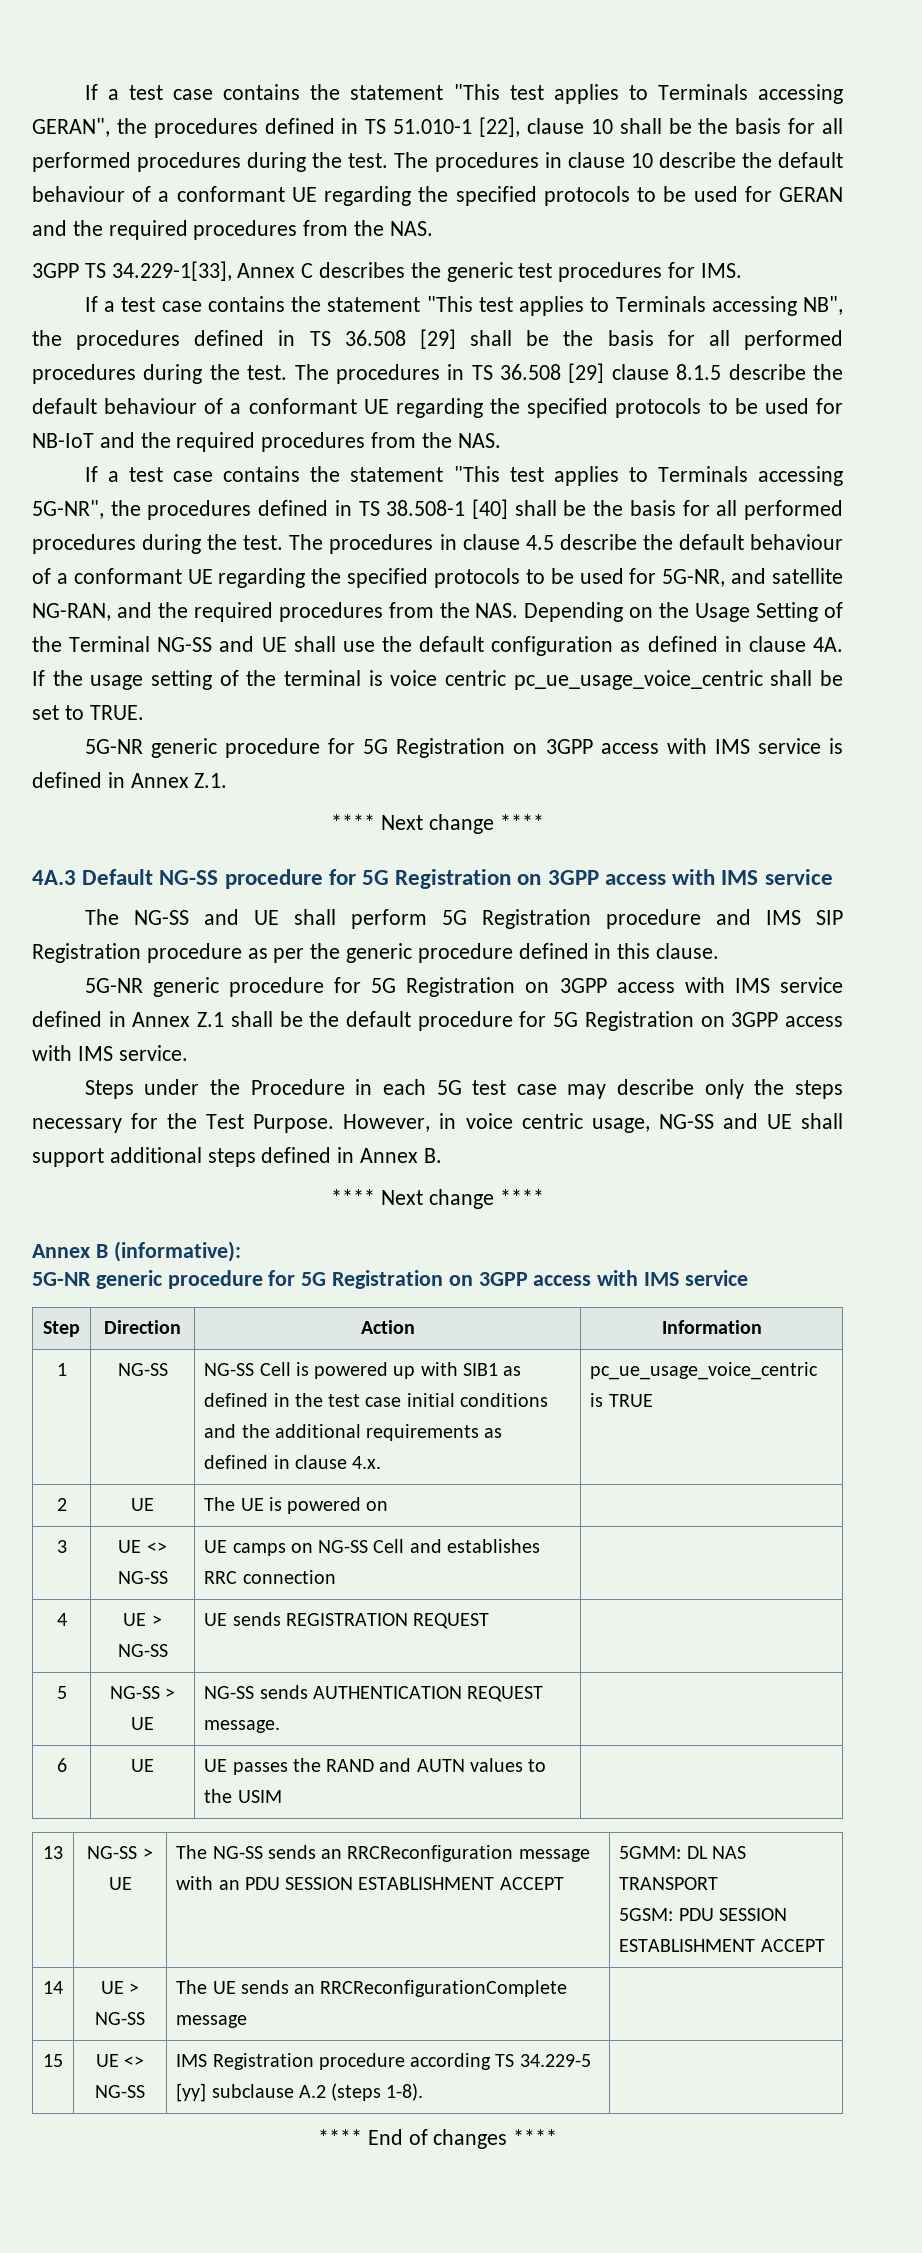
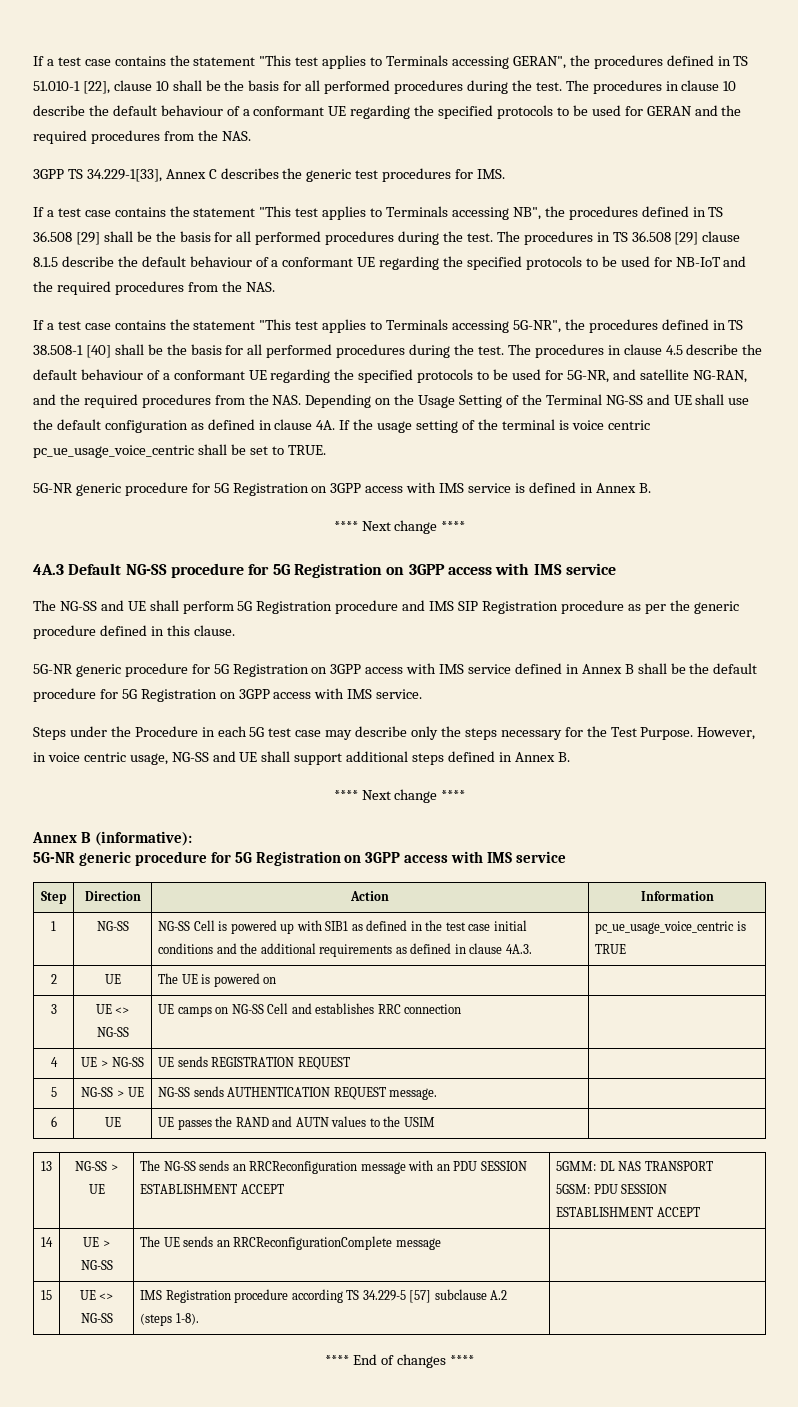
[194,773,228,788] Z.1. -> [638,483,651,493] B.
[197,1012,225,1027] Z.1 -> [624,664,634,674] B
[352,1456,382,1469] 4.x. -> [505,944,532,954] 4A.3.
[176,2083,207,2102] [yy] -> [409,1290,432,1303] [57]

